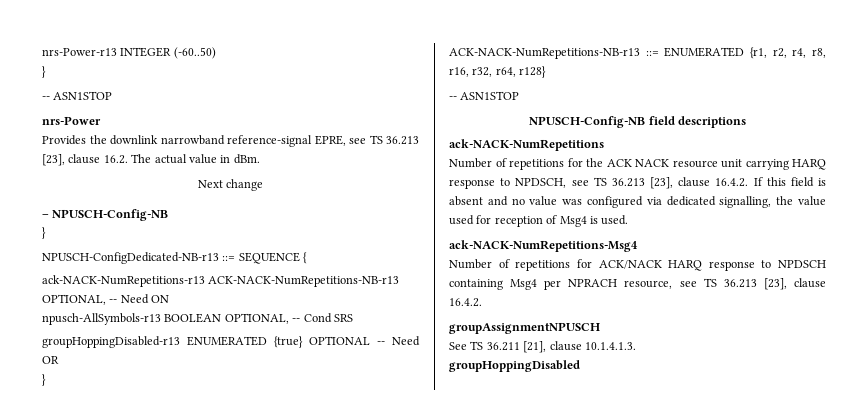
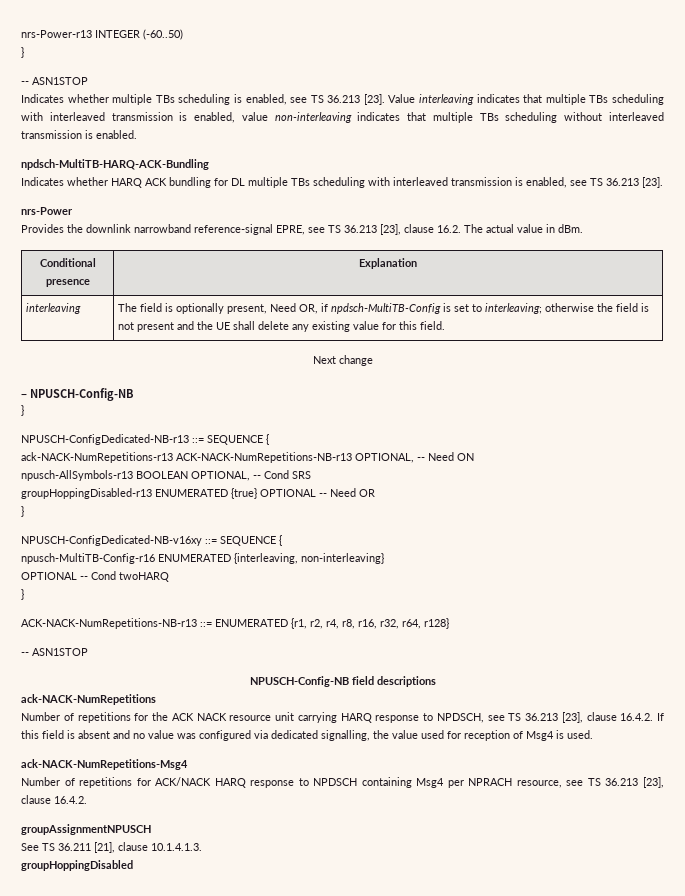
(113, 95) none -> [21,94,664,105] [21,112,664,123] [21,130,137,139] [21,159,209,170] [21,177,663,188] // Indicates whether multiple TBs scheduling is enabled, see TS 36.213 [23]. Value interleaving indicates that multiple TBs scheduling with interleaved transmission is enabled, value non-interleaving indicates that multiple TBs scheduling without interleaved transmission is enabled. // npdsch-MultiTB-HARQ-ACK-Bundling // Indicates whether HARQ ACK bundling for DL multiple TBs scheduling with interleaved transmission is enabled, see TS 36.213 [23].
(260, 159) none -> [39,258,96,267] [45,279,90,287] [359,258,417,269] [25,303,81,314] [117,303,649,314] [117,321,445,332] // Conditional presence | Explanation // interleaving | The field is optionally present, Need OR, if npdsch-MultiTB-Config is set to interleaving; otherwise the field is not present and the UE shall delete any existing value for this field.
(46, 380) none -> [21,535,282,546] [21,553,384,564] [21,571,169,582] [21,589,24,600] // NPUSCH-ConfigDedicated-NB-v16xy ::= SEQUENCE { // npusch-MultiTB-Config-r16 ENUMERATED {interleaving, non-interleaving} // OPTIONAL -- Cond twoHARQ // }

